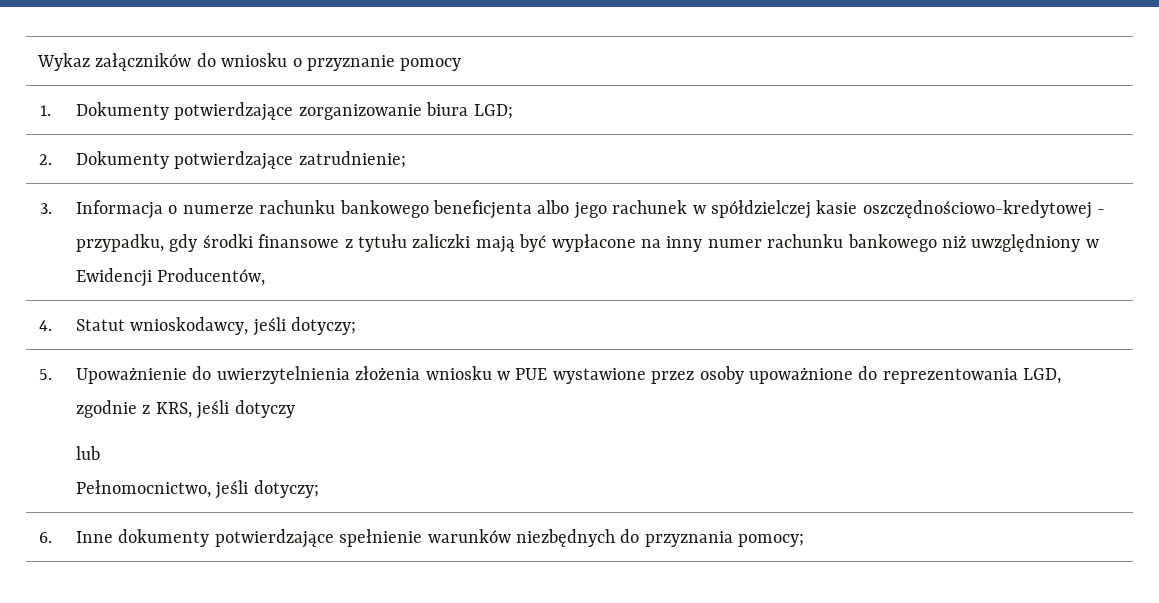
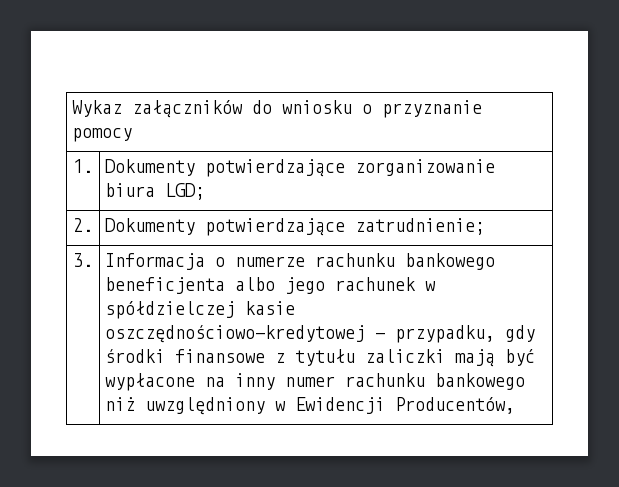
[39,320,52,331] [76,317,357,336] [39,369,52,380] [76,366,1062,384] [76,400,295,419] [76,446,101,460] [76,480,319,499] [39,532,52,543] [76,529,805,548] // 4. | Statut wnioskodawcy, jeśli dotyczy; // 5. | Upoważnienie do uwierzytelnienia złożenia wniosku w PUE wystawione przez osoby upoważnione do reprezentowania LGD, zgodnie z KRS, jeśli dotyczy // lub // Pełnomocnictwo, jeśli dotyczy; // 6. | Inne dokumenty potwierdzające spełnienie warunków niezbędnych do przyznania pomocy; -> (516, 405) none

